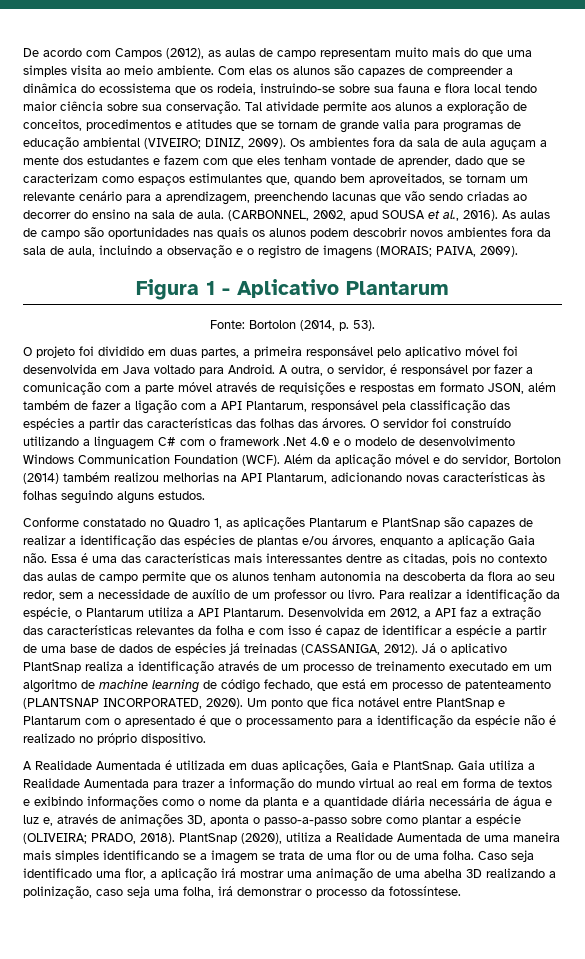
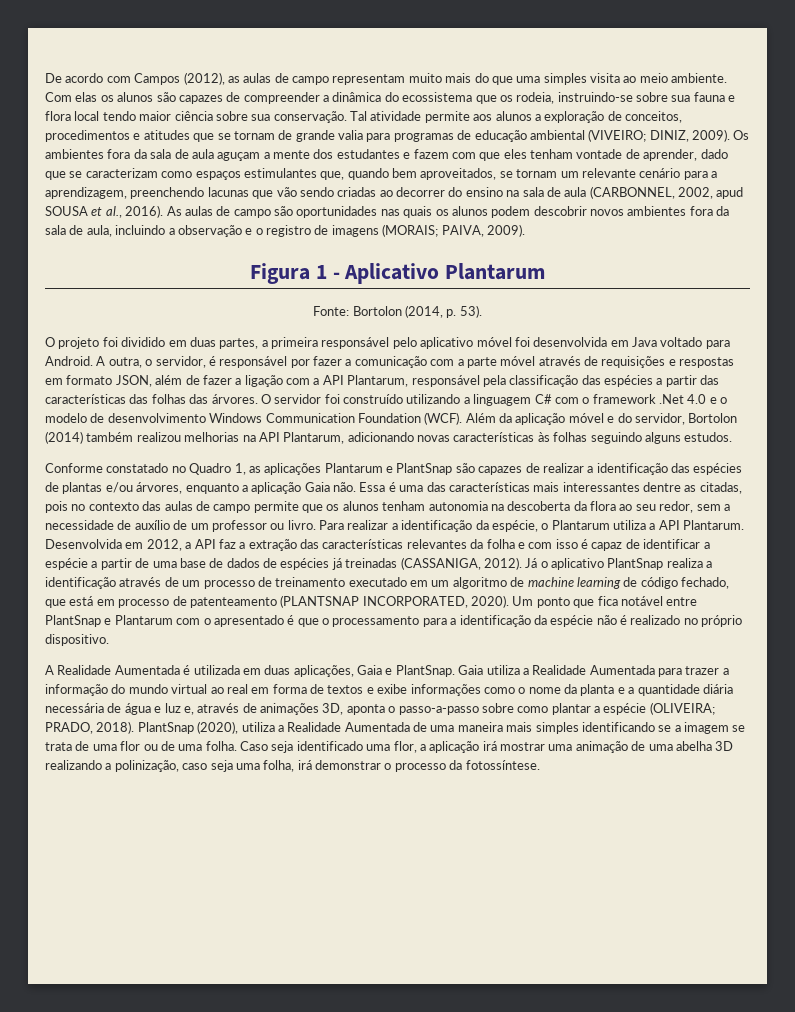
[197,210,224,219] aula. -> [564,187,587,197] aula
[23,400,70,410] também -> (183, 380) none
[34,796,83,806] exibindo -> [377,684,408,694] exibe

